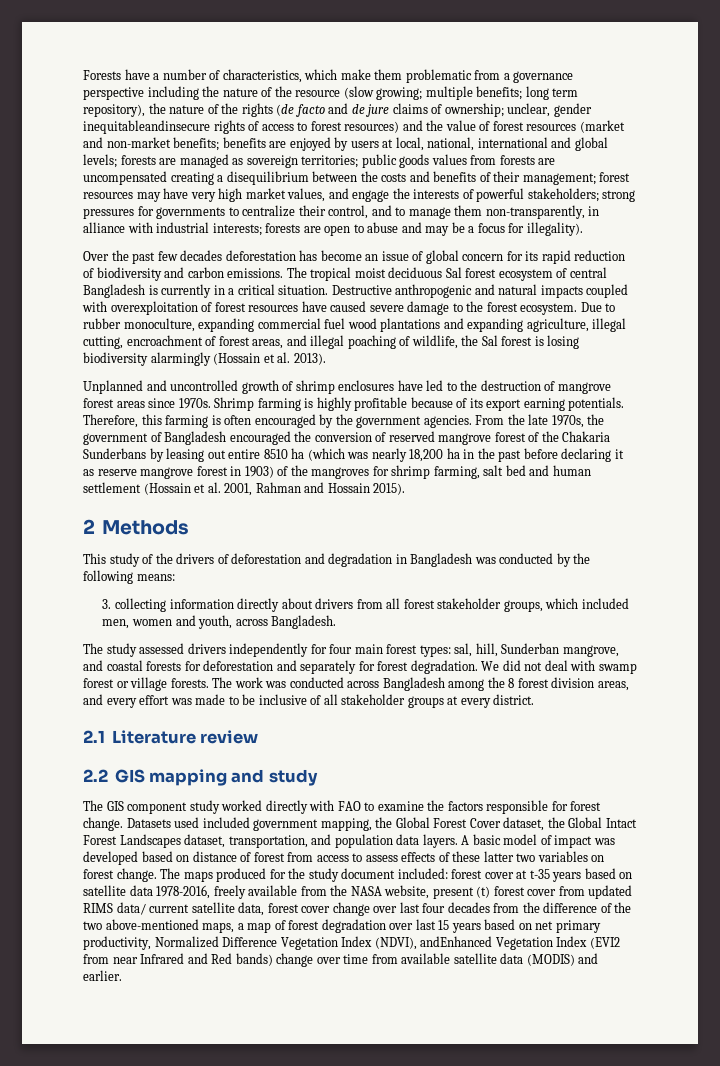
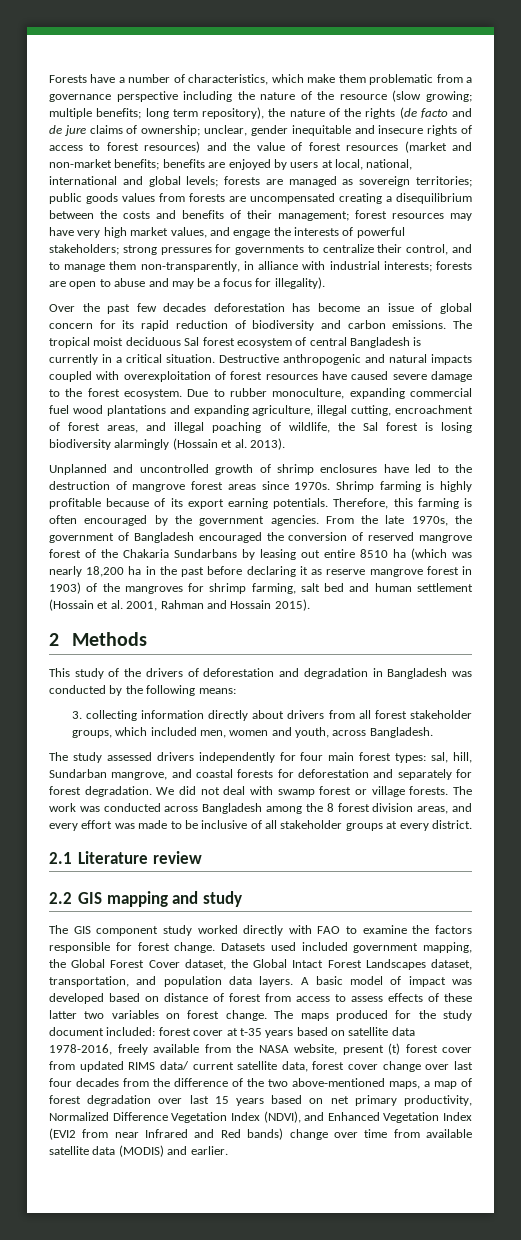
[83,120,210,134] inequitableandinsecure -> [291,125,424,136] inequitable and insecure
[83,448,146,459] Sunderbans -> [174,549,237,558] Sundarbans
[501,643,560,654] Sunderban -> [49,769,107,778] Sundarban
[420,936,493,947] andEnhanced -> [304,1112,380,1121] and Enhanced

